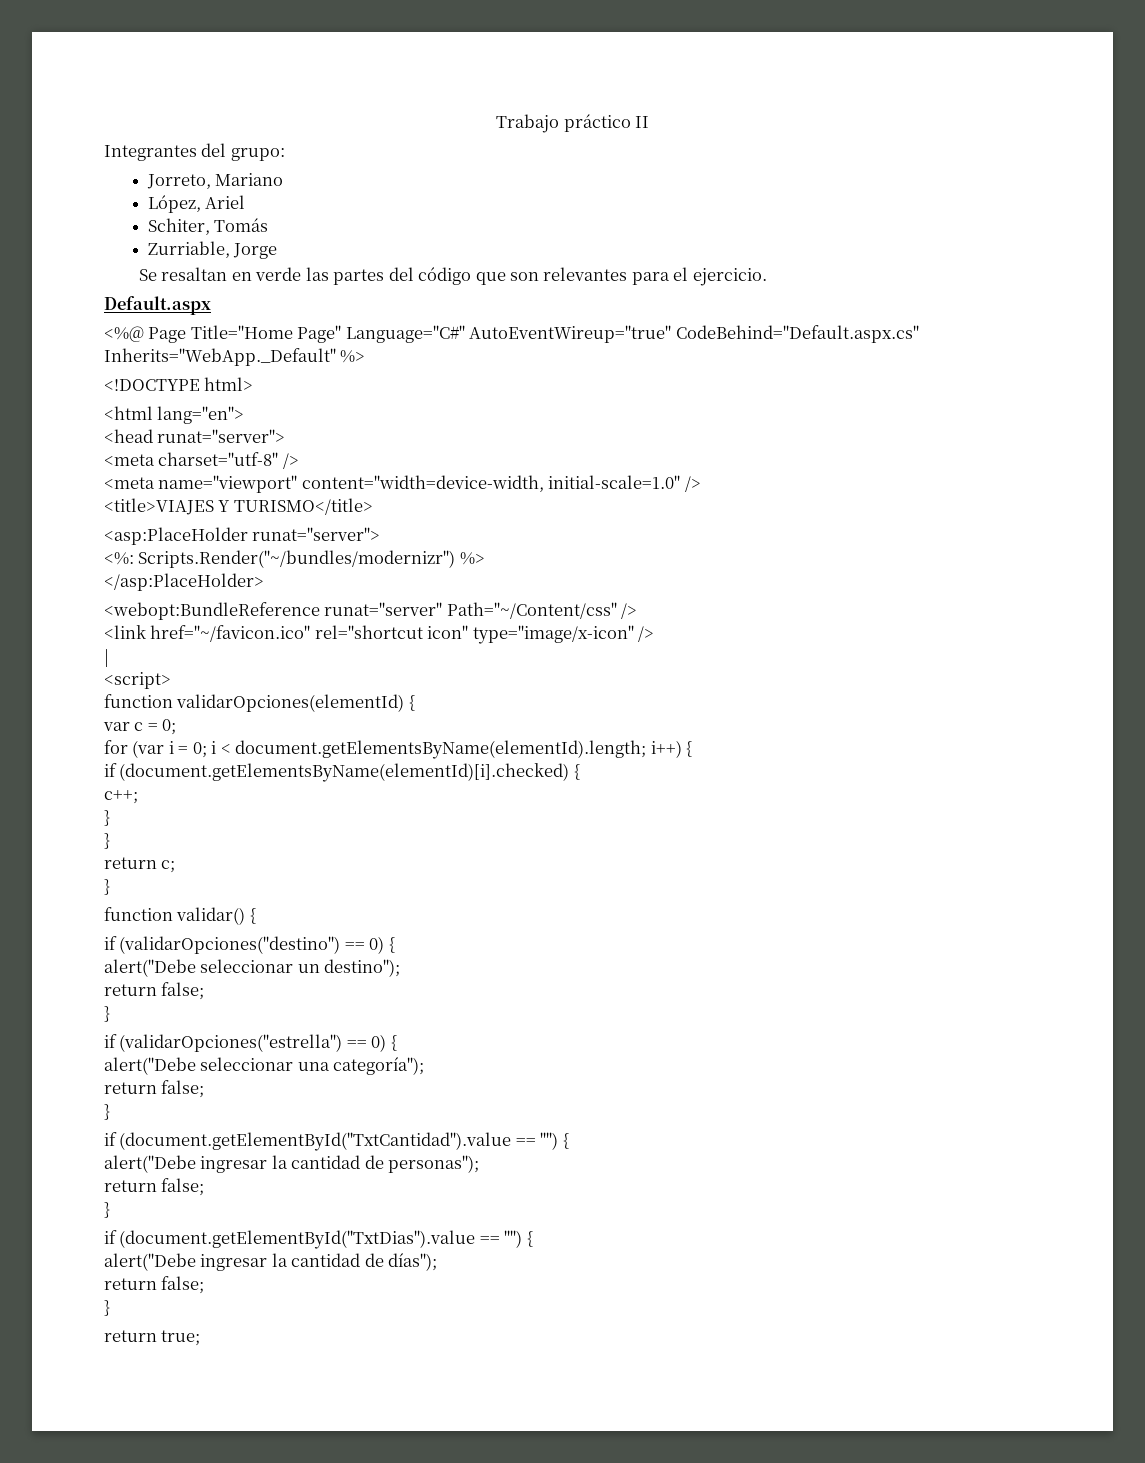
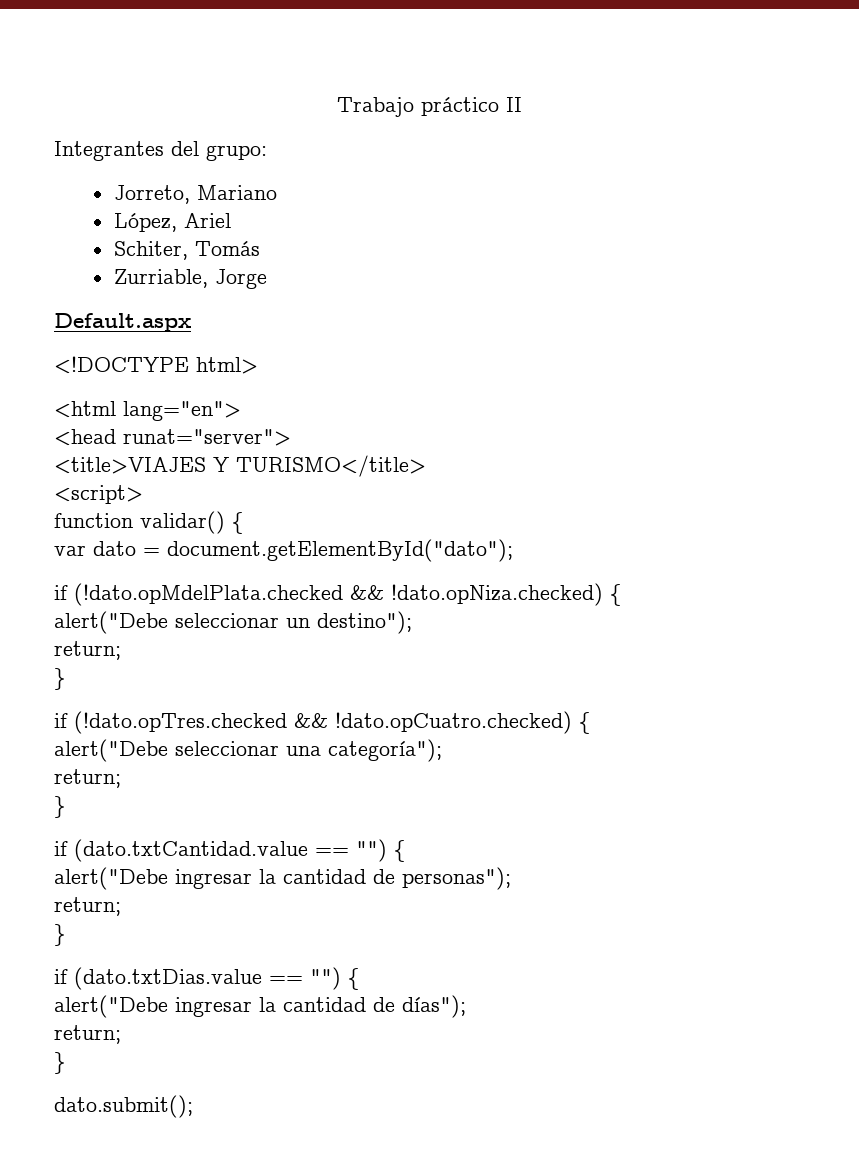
[138,267,767,286] [104,296,211,315] [104,325,919,343] [104,348,366,366] Se resaltan en verde las partes del código que son relevantes para el ejercicio. // Default.aspx // <%@ Page Title="Home Page" Language="C#" AutoEventWireup="true" CodeBehind="Default.aspx.cs" Inherits="WebApp._Default" %> -> [54,313,191,332] Default.aspx
[104,452,299,469] [104,475,701,493] [104,498,373,515] [104,527,381,545] [104,550,485,568] [104,573,264,591] [104,602,638,620] [104,625,655,644] [104,649,109,667] [104,672,171,689] [104,694,415,712] [103,719,177,735] [104,740,693,759] [104,763,580,782] [104,790,138,804] [104,810,110,826] [104,833,110,849] [104,857,176,873] [104,879,110,895] [104,907,256,925] [104,936,385,954] <meta charset="utf-8" /> // <meta name="viewport" content="width=device-width, initial-scale=1.0" /> // <title>VIAJES Y TURISMO</title> // <asp:PlaceHolder runat="server"> // <%: Scripts.Render("~/bundles/modernizr") %> // </asp:PlaceHolder> // <webopt:BundleReference runat="server" Path="~/Content/css" /> // <link href="~/favicon.ico" rel="shortcut icon" type="image/x-icon" /> // | // <script> // function validarOpciones(elementId) { // var c = 0; // for (var i = 0; i < document.getElementsByName(elementId).length; i++) { // if (document.getElementsByName(elementId)[i].checked) { // c++; // } // } // return c; // } // function validar() { // if (validarOpciones("destino") == 0) -> [54,455,426,477] [54,485,143,504] [54,511,243,534] [54,539,513,562] [54,583,603,606] <title>VIAJES Y TURISMO</title> // <script> // function validar() { // var dato = document.getElementById("dato"); // if (!dato.opMdelPlata.checked && !dato.opNiza.checked)
[104,982,205,1000] [104,1006,110,1022] [104,1034,387,1052] return false; // } // if (validarOpciones("estrella") == 0) -> [54,641,121,660] [54,668,65,690] [54,711,572,734] return; // } // if (!dato.opTres.checked && !dato.opCuatro.checked)
[104,1080,205,1098] [104,1104,110,1120] [104,1132,512,1151] return false; // } // if (document.getElementById("TxtCantidad").value -> [54,769,121,788] [54,796,65,818] [54,839,308,862] return; // } // if (dato.txtCantidad.value
[104,1178,205,1196] [104,1202,110,1218] [104,1230,476,1249] return false; // } // if (document.getElementById("TxtDias").value -> [54,897,121,916] [54,924,65,946] [54,967,262,990] return; // } // if (dato.txtDias.value
[104,1276,205,1294] [104,1300,110,1316] [104,1330,201,1346] return false; // } // return true; -> [54,1025,121,1044] [54,1052,65,1074] [54,1095,193,1118] return; // } // dato.submit();

